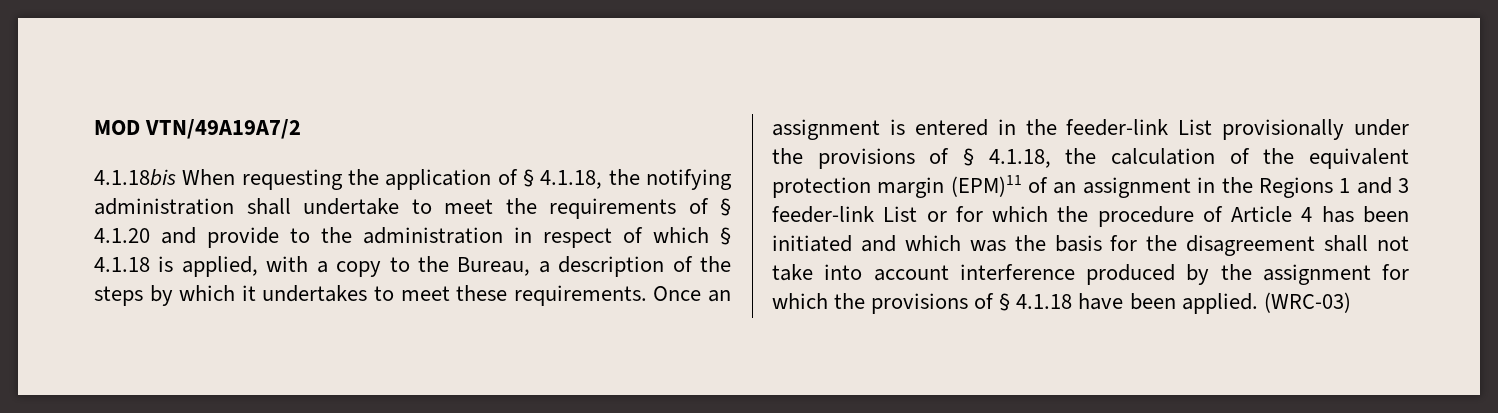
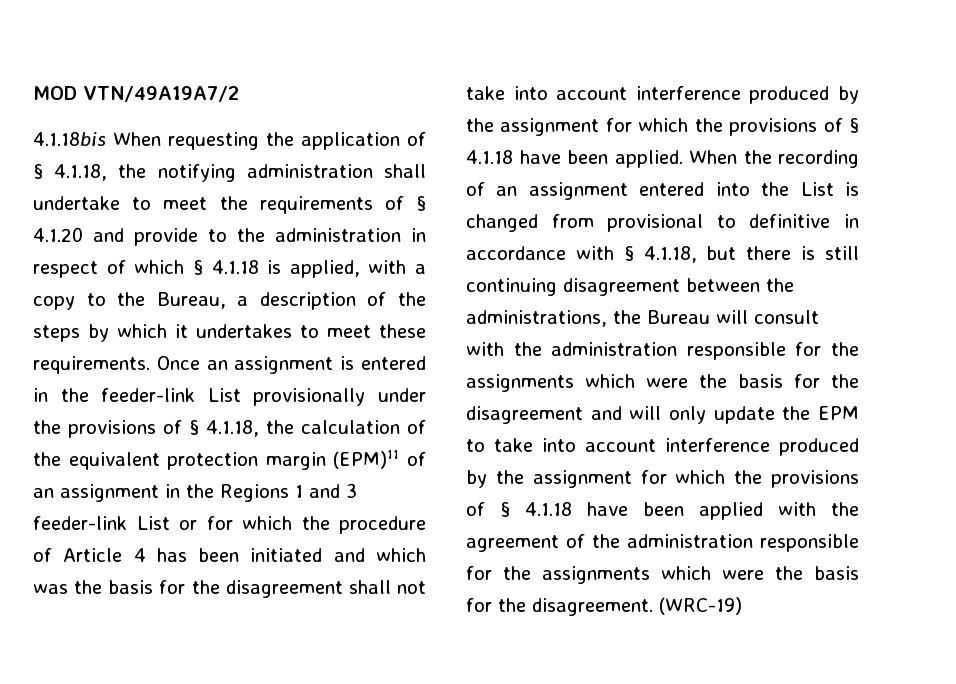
[1263,292,1351,313] (WRC-03) -> [689,150,859,168] [466,182,859,200] [466,214,859,232] [466,246,859,263] [466,278,794,296] [466,310,819,327] [466,342,859,360] [466,374,859,392] [466,406,859,424] [466,438,859,456] [466,470,859,488] [466,502,859,520] [466,534,859,552] [466,566,859,584] [466,597,742,616] When the recording of an assignment entered into the List is changed from provisional to definitive in accordance with § 4.1.18, but there is still continuing disagreement between the administrations, the Bureau will consult with the administration responsible for the assignments which were the basis for the disagreement and will only update the EPM to take into account interference produced by the assignment for which the provisions of § 4.1.18 have been applied with the agreement of the administration responsible for the assignments which were the basis for the disagreement. (WRC-19)

